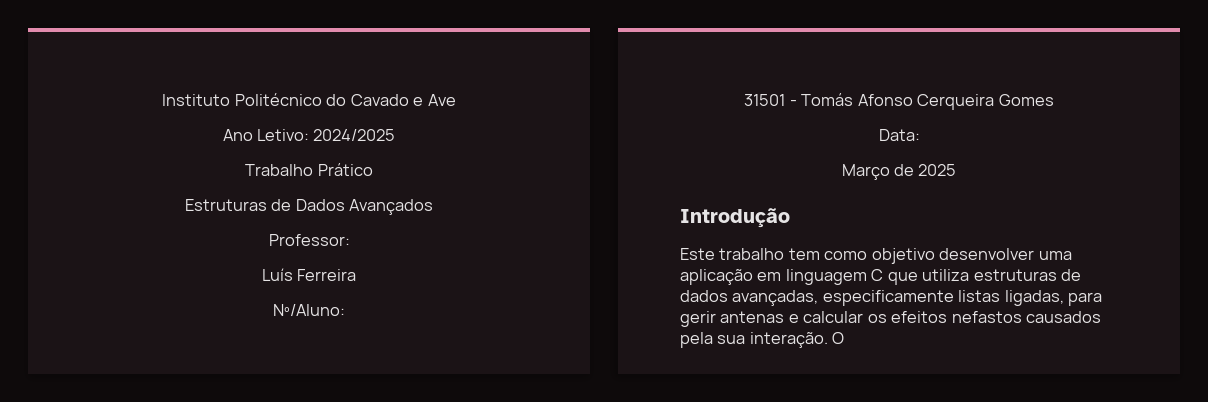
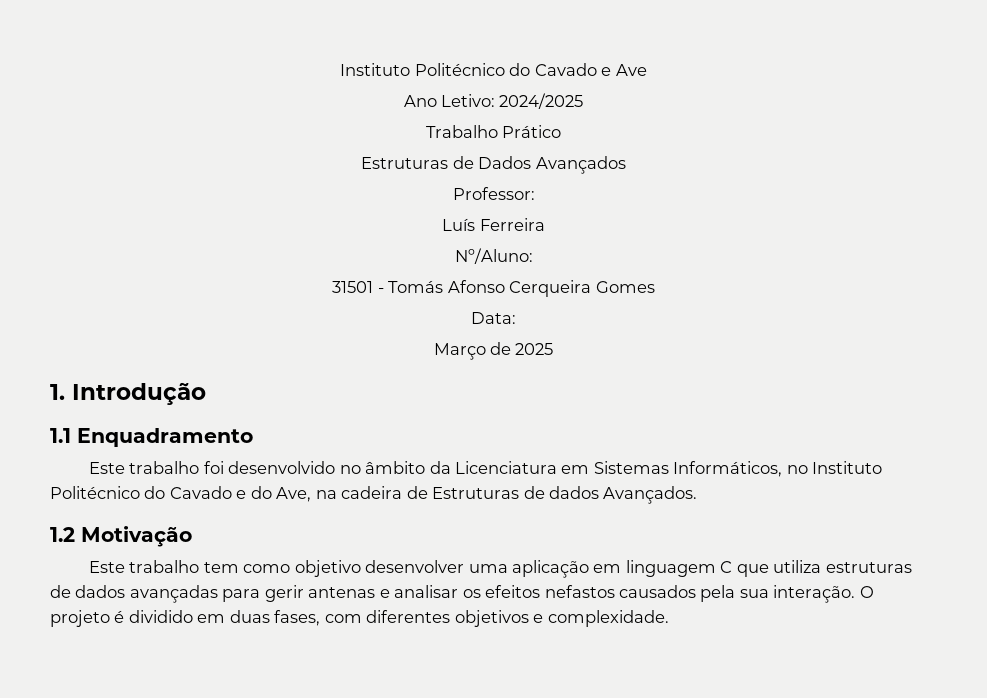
(957, 170) none -> [50,384,65,400] 1.
(790, 218) none -> [50,428,253,447] [88,461,883,477] [50,486,698,504] [50,526,192,547] // 1.1 Enquadramento // Este trabalho foi desenvolvido no âmbito da Licenciatura em Sistemas Informáticos, no Instituto Politécnico do Cavado e do Ave, na cadeira de Estruturas de dados Avançados. // 1.2 Motivação
[732,290,1064,306] avançadas, especificamente listas ligadas, -> [129,585,218,603] avançadas
[803,311,864,323] calcular -> [394,585,459,598] analisar
(845, 338) none -> [50,610,669,627] projeto é dividido em duas fases, com diferentes objetivos e complexidade.

